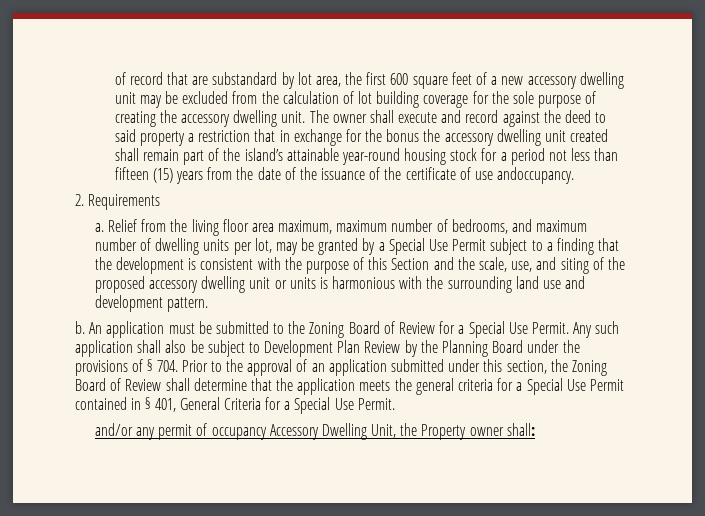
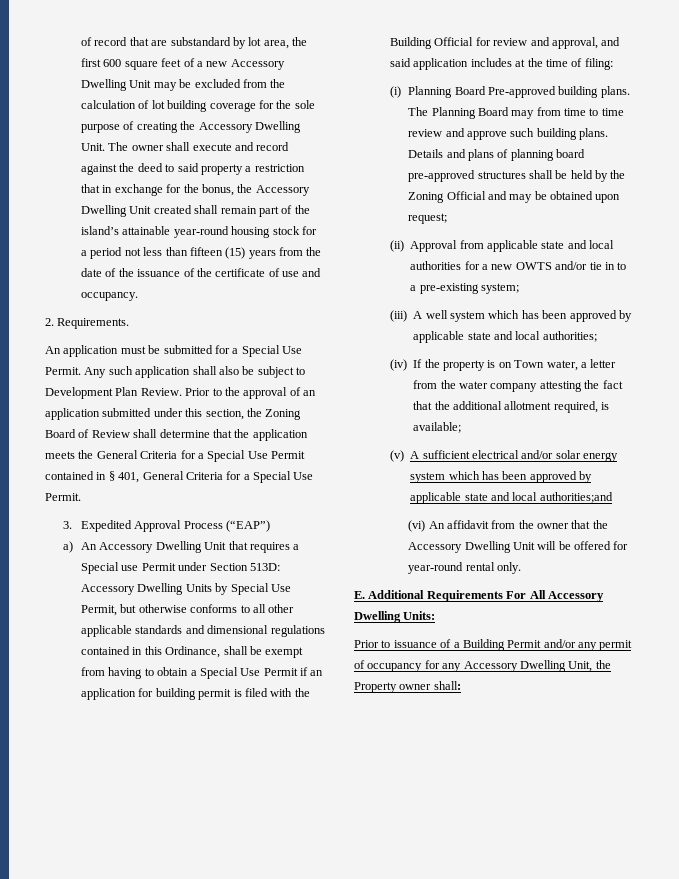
[527,72,624,89] [114,92,136,104] accessory dwelling unit -> [230,59,285,70] [81,79,152,91] Accessory Dwelling Unit
[180,110,306,127] accessory dwelling unit. -> [198,121,301,133] [81,143,106,151] Accessory Dwelling Unit.
[386,129,567,146] bonus the accessory dwelling unit -> [201,184,310,196] [81,205,152,217] bonus, the Accessory Dwelling Unit
[497,167,575,184] andoccupancy. -> [302,268,322,277] [81,292,139,301] and occupancy.
[88,194,161,210] [94,219,588,236] [94,238,620,255] [94,257,625,274] [94,276,586,293] [94,295,208,312] [75,321,85,334] Requirements // a. Relief from the living floor area maximum, maximum number of bedrooms, and maximum number of dwelling units per lot, may be granted by a Special Use Permit subject to a finding that the development is consistent with the purpose of this Section and the scale, use, and siting of the proposed accessory dwelling unit or units is harmonious with the surrounding land use and development pattern. // b. -> [57,318,130,329] Requirements. //
[273,321,436,338] to the Zoning Board of Review -> (213, 349) none
[364,340,580,357] [75,359,178,376] Review by the Planning Board under the provisions of § 704. -> [140,388,182,396] Review.
[415,378,494,395] general criteria -> [96,450,178,459] General Criteria
(395, 404) none -> [63,520,271,532] [63,541,300,553] [81,562,280,574] [81,583,291,595] [81,604,295,616] [81,625,325,637] [81,646,304,658] [81,667,324,679] [81,688,310,700] [390,37,621,49] [390,58,613,70] [390,86,630,98] [408,107,624,119] [408,128,609,140] [408,149,586,161] [408,170,626,182] [408,191,621,203] [408,213,448,224] [390,240,615,252] [410,261,627,270] [410,283,520,294] [390,310,632,322] [413,331,597,343] [390,359,617,371] [413,380,623,392] [413,401,610,413] [413,422,462,433] [390,450,619,462] [410,471,593,483] [410,492,613,504] [408,520,608,532] [408,541,629,553] [408,562,521,574] [354,590,604,602] [354,611,436,623] [354,639,542,651] 3. Expedited Approval Process (“EAP”) // a) An Accessory Dwelling Unit that requires a Special use Permit under Section 513D: Accessory Dwelling Units by Special Use Permit, but otherwise conforms to all other applicable standards and dimensional regulations contained in this Ordinance, shall be exempt from having to obtain a Special Use Permit if an application for building permit is filed with the Building Official for review and approval, and said application includes at the time of filing: // (i) Planning Board Pre-approved building plans. The Planning Board may from time to time review and approve such building plans. Details and plans of planning board pre-approved structures shall be held by the Zoning Official and may be obtained upon request; // (ii) Approval from applicable state and local authorities for a new OWTS and/or tie in to a pre-existing system; // (iii) A well system which has been approved by applicable state and local authorities; // (iv) If the property is on Town water, a letter from the water company attesting the fact that the additional allotment required, is available; // (v) A sufficient electrical and/or solar energy system which has been approved by applicable state and local authorities;and // (vi) An affidavit from the owner that the Accessory Dwelling Unit will be offered for year-round rental only. // E. Additional Requirements For All Accessory Dwelling Units: // Prior to issuance of a Building Permit
(267, 433) none -> [424,660,462,672] for any

